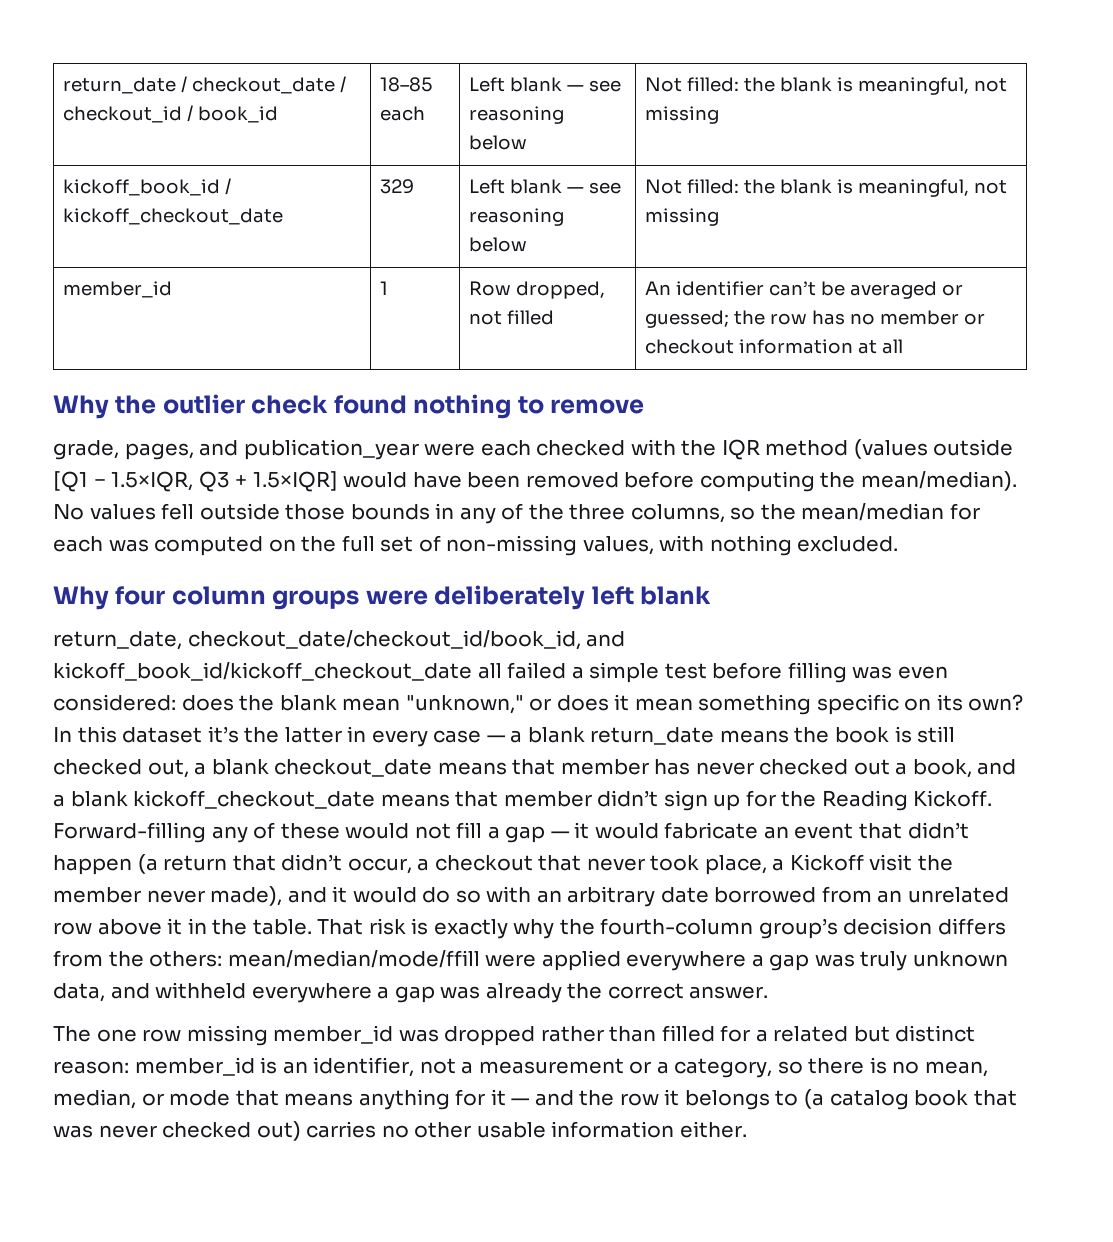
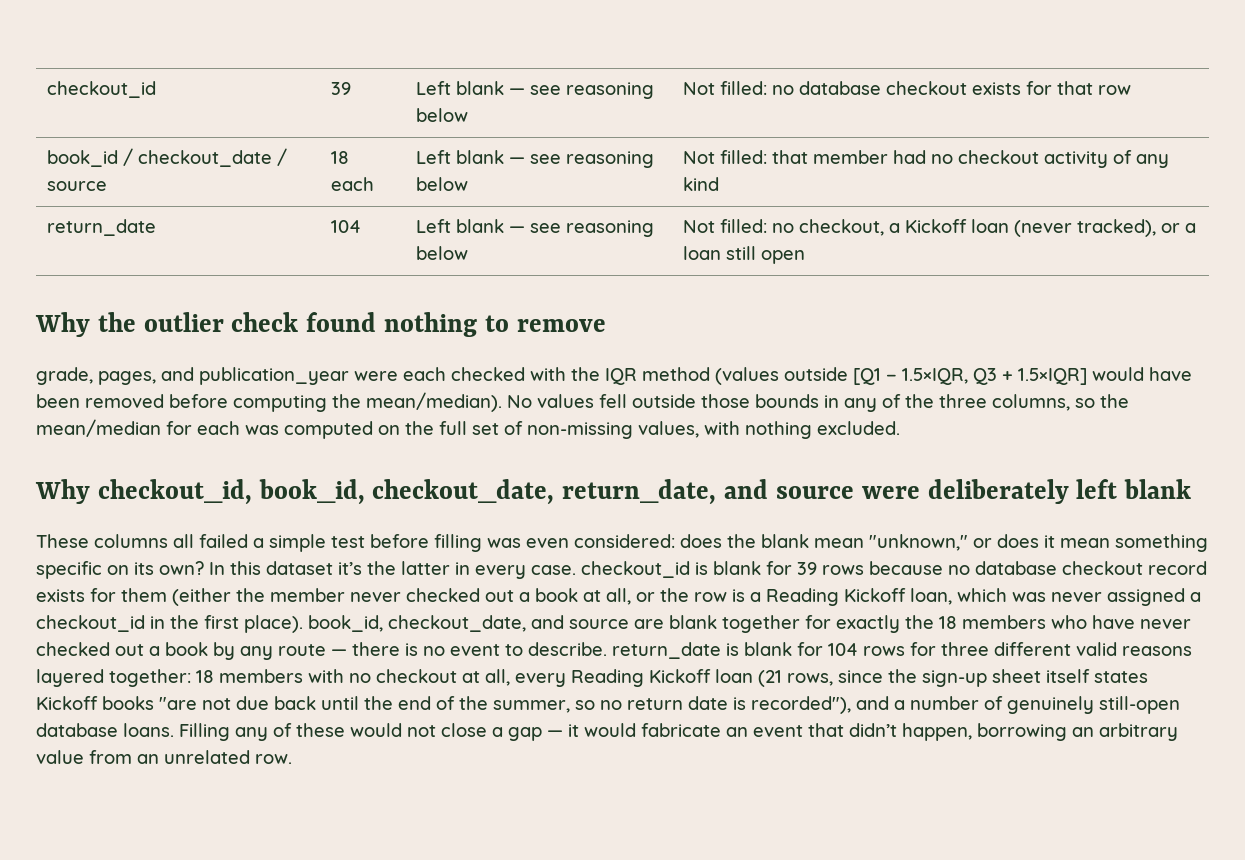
[62,76,346,94] [62,105,278,123] [379,77,433,92] return_date / checkout_date / checkout_id / book_id | 18–85 -> [47,81,157,98] [331,82,352,95] [416,81,655,99] [416,108,469,122] [683,81,1132,95] [47,148,288,167] [47,181,108,191] [331,151,350,164] checkout_id | 39 | Left blank — see reasoning below | Not filled: no database checkout exists for that row // book_id / checkout_date / source | 18
[743,77,1007,95] [644,106,719,124] [62,178,231,196] [62,208,283,225] [379,179,414,194] [468,179,621,194] [468,208,564,226] [468,237,527,252] [644,179,1007,197] [644,208,719,226] [62,281,172,298] [379,281,388,295] [468,281,605,299] [468,310,554,325] [644,281,963,299] [644,310,985,328] [644,339,903,354] the blank is meaningful, not missing // kickoff_book_id / kickoff_checkout_date | 329 | Left blank — see reasoning below | Not filled: the blank is meaningful, not missing // member_id | 1 | Row dropped, not filled | An identifier can’t be averaged or guessed; the row has no member or checkout information at all -> [772,150,1170,168] [683,177,720,191] [47,219,157,236] [331,220,362,233] [416,219,655,237] [416,246,469,260] [683,219,1197,237] [683,246,806,264] that member had no checkout activity of any kind // return_date | 104 | Left blank — see reasoning below | Not filled: no checkout, a Kickoff loan (never tracked), or a loan still open
[115,586,360,610] four column groups -> [97,479,854,505] checkout_id, book_id, checkout_date, return_date, and source
[53,630,626,650] [53,662,472,681] return_date, checkout_date/checkout_id/book_id, and kickoff_book_id/kickoff_checkout_date -> [36,534,168,548] These columns
[433,726,956,745] [53,759,1017,778] [53,790,993,811] [53,822,206,843] case — a blank return_date means the book is still checked out, a blank checkout_date means that member has never checked out a book, and a blank kickoff_checkout_date means that member didn’t sign up for the Reading Kickoff. Forward-filling -> [531,561,1207,578] [36,588,1201,606] [36,615,1191,633] [36,642,1192,660] [36,669,1148,687] [36,696,1180,714] [36,723,230,741] case. checkout_id is blank for 39 rows because no database checkout record exists for them (either the member never checked out a book at all, or the row is a Reading Kickoff loan, which was never assigned a checkout_id in the first place). book_id, checkout_date, and source are blank together for exactly the 18 members who have never checked out a book by any route — there is no event to describe. return_date is blank for 104 rows for three different valid reasons layered together: 18 members with no checkout at all, every Reading Kickoff loan (21 rows, since the sign-up sheet itself states Kickoff books "are not due back until the end of the summer, so no return date is recorded"), and a number of genuinely still-open database loans. Filling
[456,822,483,838] fill -> [441,723,487,737] close
[53,854,954,875] [53,886,1010,907] [53,918,1007,939] [53,950,1008,971] [53,982,769,1003] [53,1025,976,1046] [53,1057,989,1078] [53,1089,1017,1110] [53,1121,747,1141] happen (a return that didn’t occur, a checkout that never took place, a Kickoff visit the member never made), and it would do so with an arbitrary date borrowed from an unrelated row above it in the table. That risk is exactly why the fourth-column group’s decision differs from the others: mean/median/mode/ffill were applied everywhere a gap was truly unknown data, and withheld everywhere a gap was already the correct answer. // The one row missing member_id was dropped rather than filled for a related but distinct reason: member_id is an identifier, not a measurement or a category, so there is no mean, median, or mode that means anything for it — and the row it belongs to (a catalog book that was never checked out) carries no other usable information either. -> [902,723,1178,741] [36,750,292,764] happen, borrowing an arbitrary value from an unrelated row.

